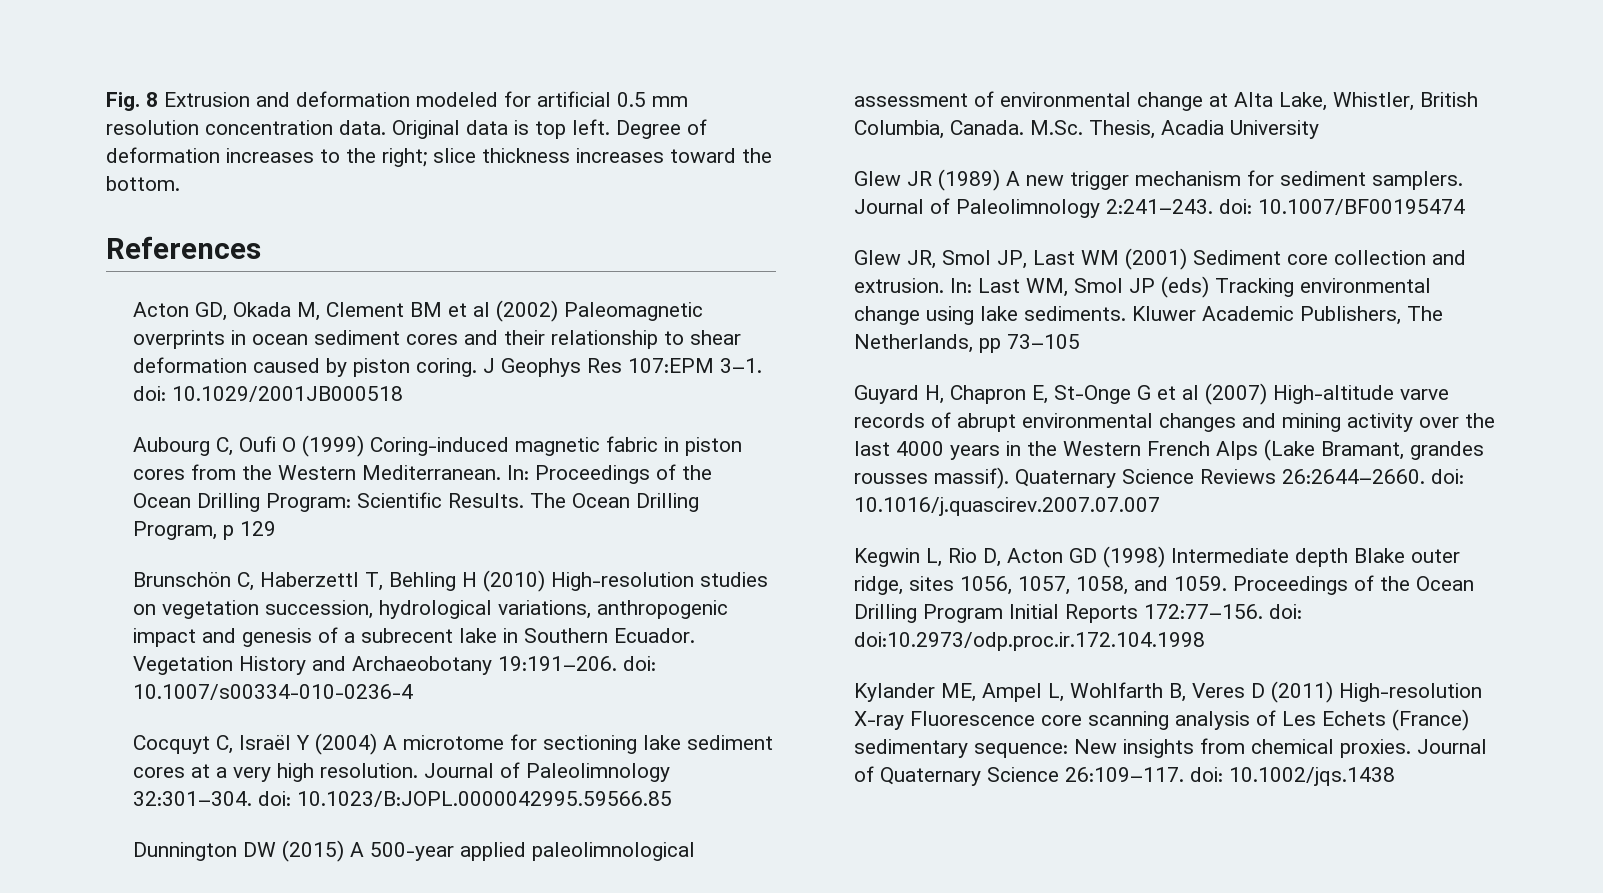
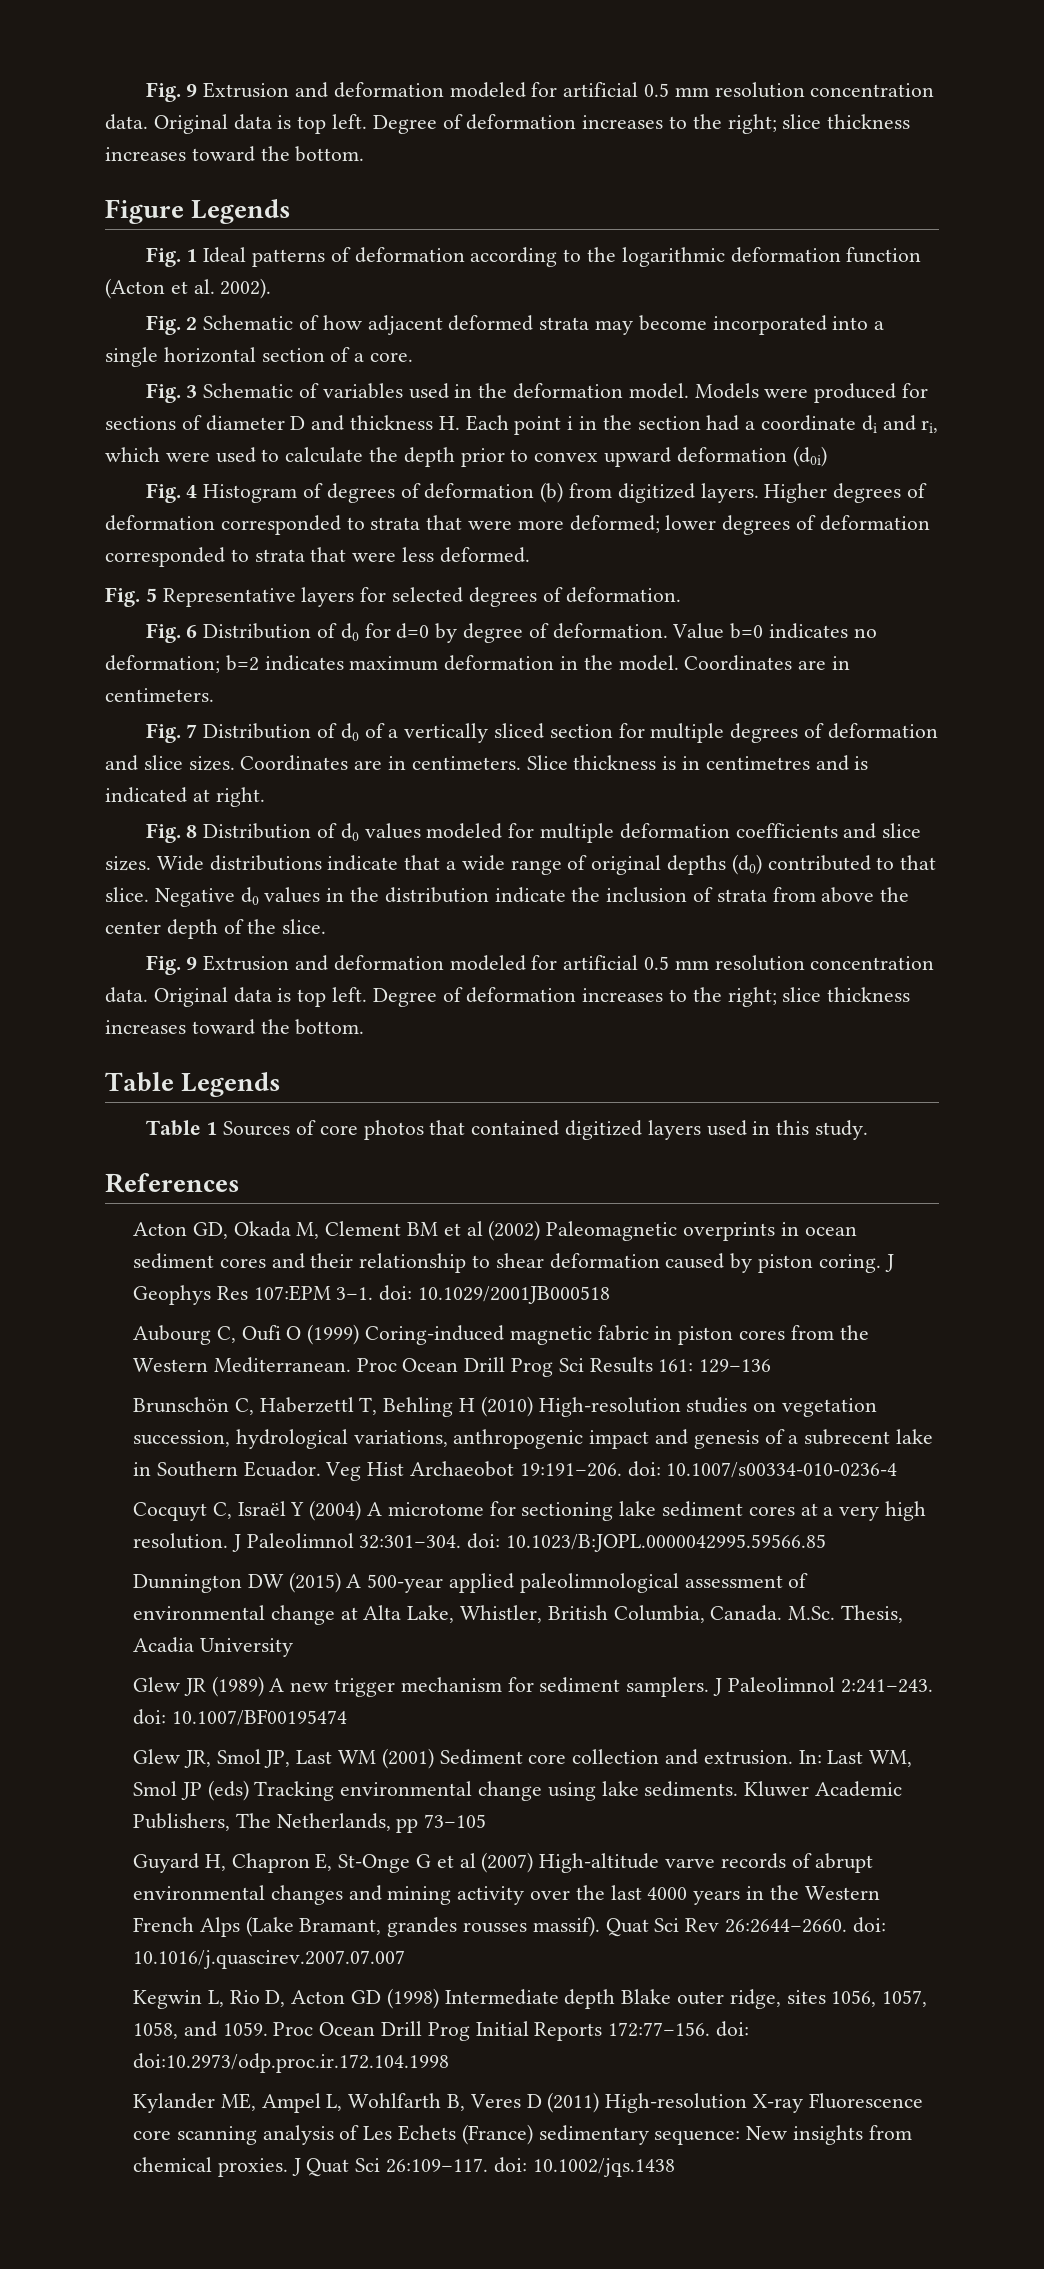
[106,92,158,111] Fig. 8 -> [145,82,198,102] Fig. 9
(180, 183) none -> [105,199,292,224] [145,247,922,267] [105,278,272,299] [145,315,885,335] [105,347,414,367] [145,383,929,403] [105,415,939,435] [105,446,827,467] [145,482,928,503] [105,515,930,535] [105,547,530,567] [105,587,682,607] [145,623,877,643] [105,655,851,673] [105,688,214,702] [145,723,938,743] [105,755,869,771] [105,787,265,807] [145,823,922,843] [105,854,937,875] [105,887,910,907] [105,919,327,939] [145,955,935,975] [105,987,911,1007] [105,1019,365,1035] [105,1072,282,1097] [145,1120,869,1140] // Figure Legends // Fig. 1 Ideal patterns of deformation according to the logarithmic deformation function (Acton et al. 2002). // Fig. 2 Schematic of how adjacent deformed strata may become incorporated into a single horizontal section of a core. // Fig. 3 Schematic of variables used in the deformation model. Models were produced for sections of diameter D and thickness H. Each point i in the section had a coordinate di and ri, which were used to calculate the depth prior to convex upward deformation (d0i) // Fig. 4 Histogram of degrees of deformation (b) from digitized layers. Higher degrees of deformation corresponded to strata that were more deformed; lower degrees of deformation corresponded to strata that were less deformed. // Fig. 5 Representative layers for selected degrees of deformation. // Fig. 6 Distribution of d0 for d=0 by degree of deformation. Value b=0 indicates no deformation; b=2 indicates maximum deformation in the model. Coordinates are in centimeters. // Fig. 7 Distribution of d0 of a vertically sliced section for multiple degrees of deformation and slice sizes. Coordinates are in centimeters. Slice thickness is in centimetres and is indicated at right. // Fig. 8 Distribution of d0 values modeled for multiple deformation coefficients and slice sizes. Wide distributions indicate that a wide range of original depths (d0) contributed to that slice. Negative d0 values in the distribution indicate the inclusion of strata from above the center depth of the slice. // Fig. 9 Extrusion and deformation modeled for artificial 0.5 mm resolution concentration data. Original data is top left. Degree of deformation increases to the right; slice thickness increases toward the bottom. // Table Legends // Table 1 Sources of core photos that contained digitized layers used in this study.
[507,464,713,484] [133,492,700,512] [133,521,277,540] In: Proceedings of the Ocean Drilling Program: Scientific Results. The Ocean Drilling Program, p 129 -> [356,1357,772,1377] Proc Ocean Drill Prog Sci Results 161: 129–136
[133,656,493,675] Vegetation History and Archaeobotany -> [325,1461,514,1481] Veg Hist Archaeobot
[424,762,671,782] Journal of Paleolimnology -> [231,1533,354,1552] J Paleolimnol
[854,198,1101,218] Journal of Paleolimnology -> [713,1677,835,1696] J Paleolimnol
[1015,469,1277,488] Quaternary Science Reviews -> [605,1918,720,1937] Quat Sci Rev
[1233,575,1475,595] [854,604,1004,623] Proceedings of the Ocean Drilling Program -> [273,2021,470,2041] Proc Ocean Drill Prog
[1417,739,1488,754] [854,766,1060,786] Journal of Quaternary Science -> [291,2158,381,2177] J Quat Sci

